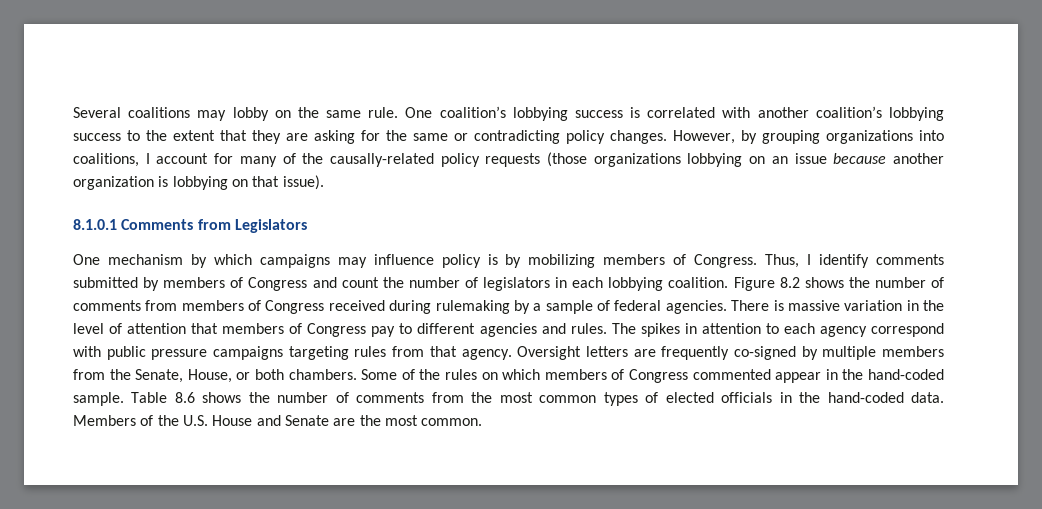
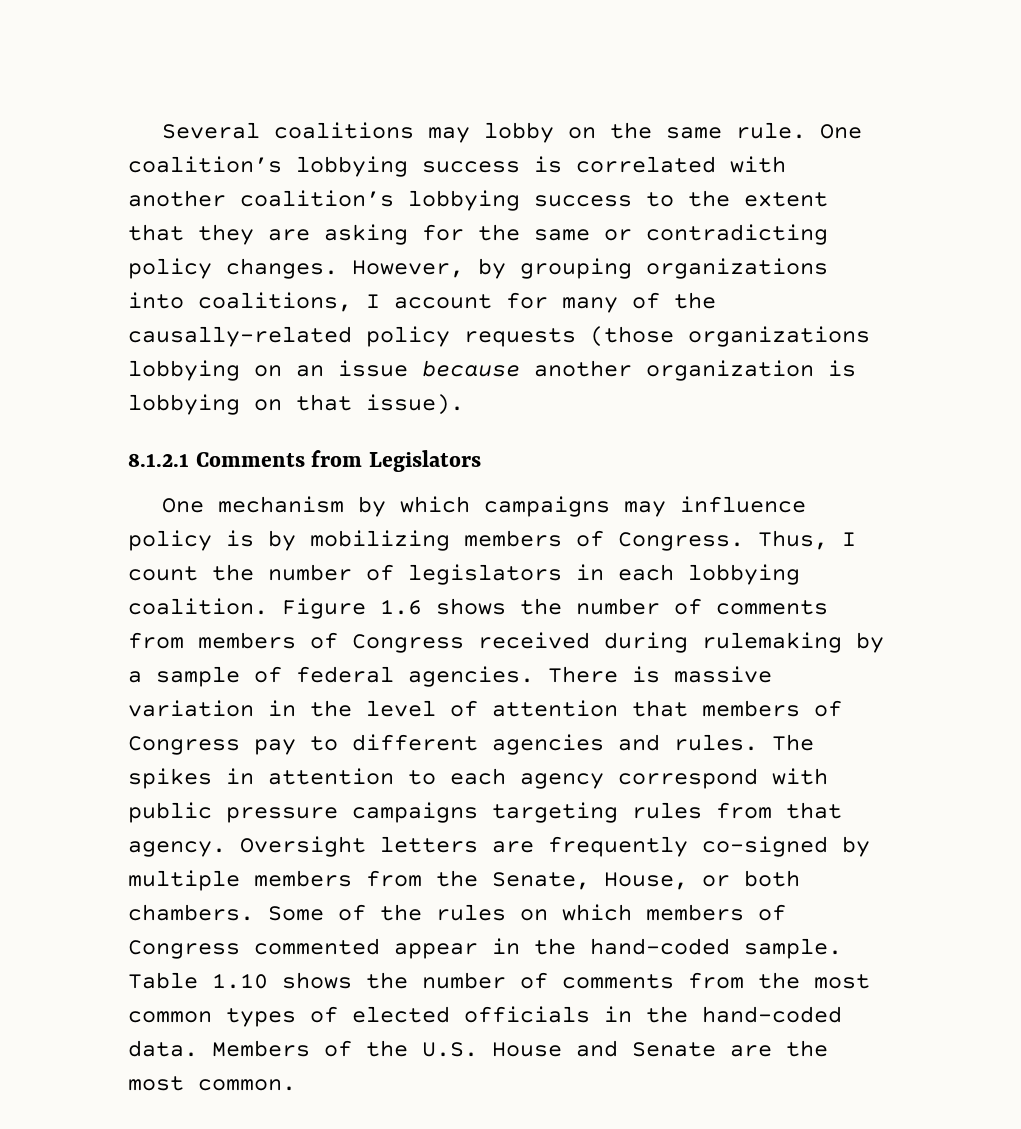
[73,219,117,230] 8.1.0.1 -> [128,453,189,467] 8.1.2.1
[819,254,945,268] [73,277,337,291] identify comments submitted by members of Congress and -> (856, 539) none
[779,277,800,288] 8.2 -> [380,599,422,615] 1.6
[174,392,195,403] 8.6 -> [212,973,268,989] 1.10

